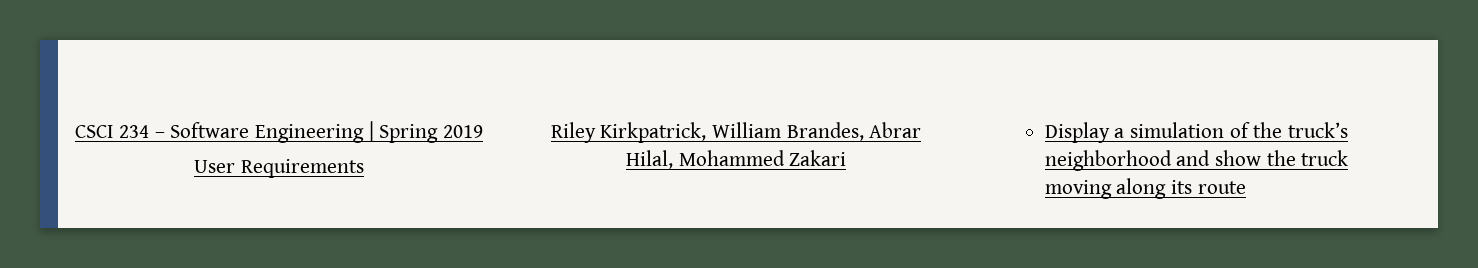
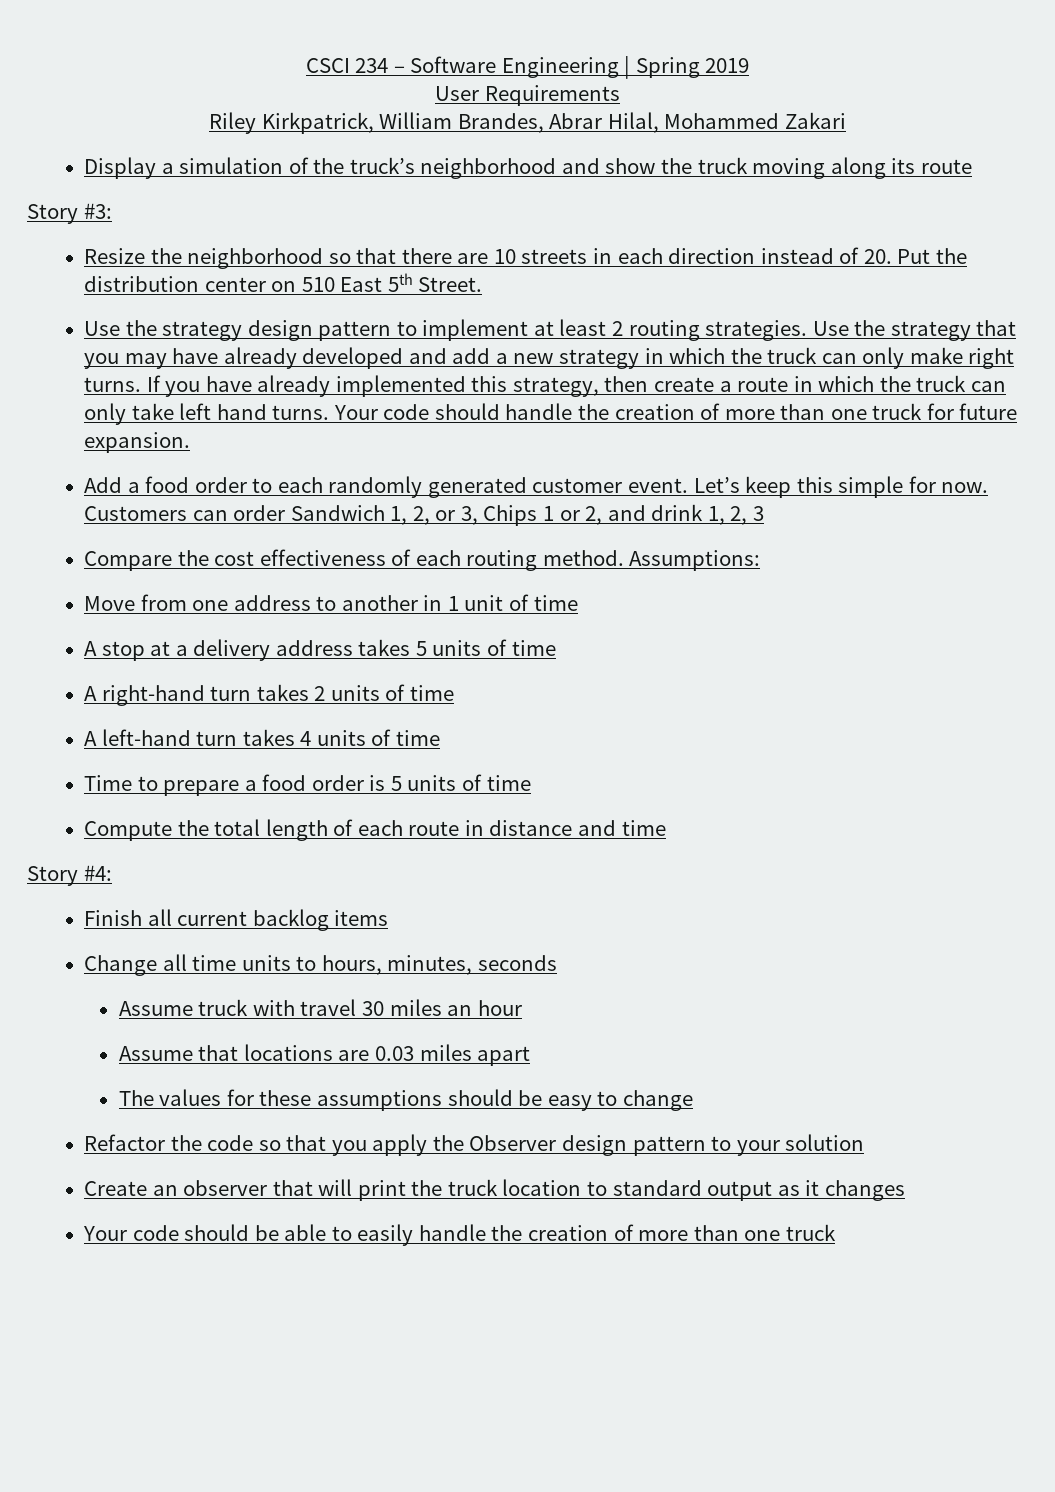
(1246, 187) none -> [27,203,112,224] [84,247,967,269] [84,273,483,292] [84,319,1017,341] [84,347,1015,369] [84,375,1006,397] [84,403,1018,425] [84,432,191,453] [84,476,989,498] [84,504,764,526] [84,549,761,571] [84,594,578,611] [84,639,556,661] [84,684,454,706] [84,729,440,746] [84,774,531,796] [84,819,666,841] [27,865,112,886] [84,909,389,931] [84,954,557,976] [118,999,522,1016] [118,1044,531,1066] [118,1089,693,1111] [84,1134,865,1156] [84,1179,905,1201] [83,1224,836,1246] // Story #3: // Resize the neighborhood so that there are 10 streets in each direction instead of 20. Put the distribution center on 510 East 5th Street. // Use the strategy design pattern to implement at least 2 routing strategies. Use the strategy that you may have already developed and add a new strategy in which the truck can only make right turns. If you have already implemented this strategy, then create a route in which the truck can only take left hand turns. Your code should handle the creation of more than one truck for future expansion. // Add a food order to each randomly generated customer event. Let’s keep this simple for now. Customers can order Sandwich 1, 2, or 3, Chips 1 or 2, and drink 1, 2, 3 // Compare the cost effectiveness of each routing method. Assumptions: // Move from one address to another in 1 unit of time // A stop at a delivery address takes 5 units of time // A right-hand turn takes 2 units of time // A left-hand turn takes 4 units of time // Time to prepare a food order is 5 units of time // Compute the total length of each route in distance and time // Story #4: // Finish all current backlog items // Change all time units to hours, minutes, seconds // Assume truck with travel 30 miles an hour // Assume that locations are 0.03 miles apart // The values for these assumptions should be easy to change // Refactor the code so that you apply the Observer design pattern to your solution // Create an observer that will print the truck location to standard output as it changes // Your code should be able to easily handle the creation of more than one truck

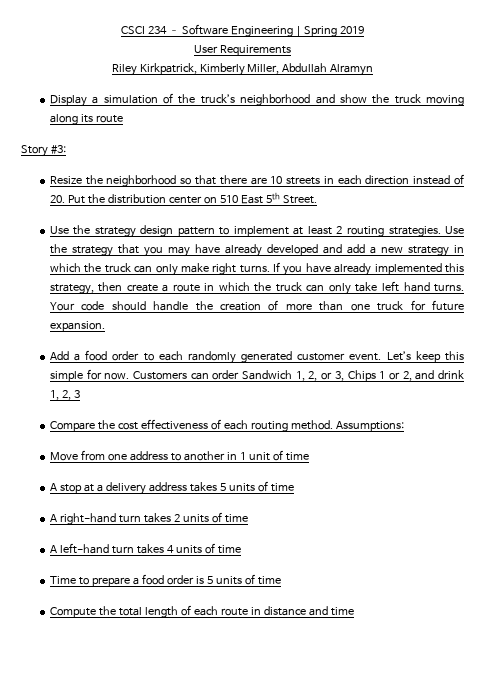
[379,112,846,133] William Brandes, Abrar Hilal, Mohammed Zakari -> [199,63,374,76] Kimberly Miller, Abdullah Alramyn
[27,865,112,886] [84,909,389,931] [84,954,557,976] [118,999,522,1016] [118,1044,531,1066] [118,1089,693,1111] [84,1134,865,1156] [84,1179,905,1201] [83,1224,836,1246] // Story #4: // Finish all current backlog items // Change all time units to hours, minutes, seconds // Assume truck with travel 30 miles an hour // Assume that locations are 0.03 miles apart // The values for these assumptions should be easy to change // Refactor the code so that you apply the Observer design pattern to your solution // Create an observer that will print the truck location to standard output as it changes // Your code should be able to easily handle the creation of more than one truck -> (354, 611) none

